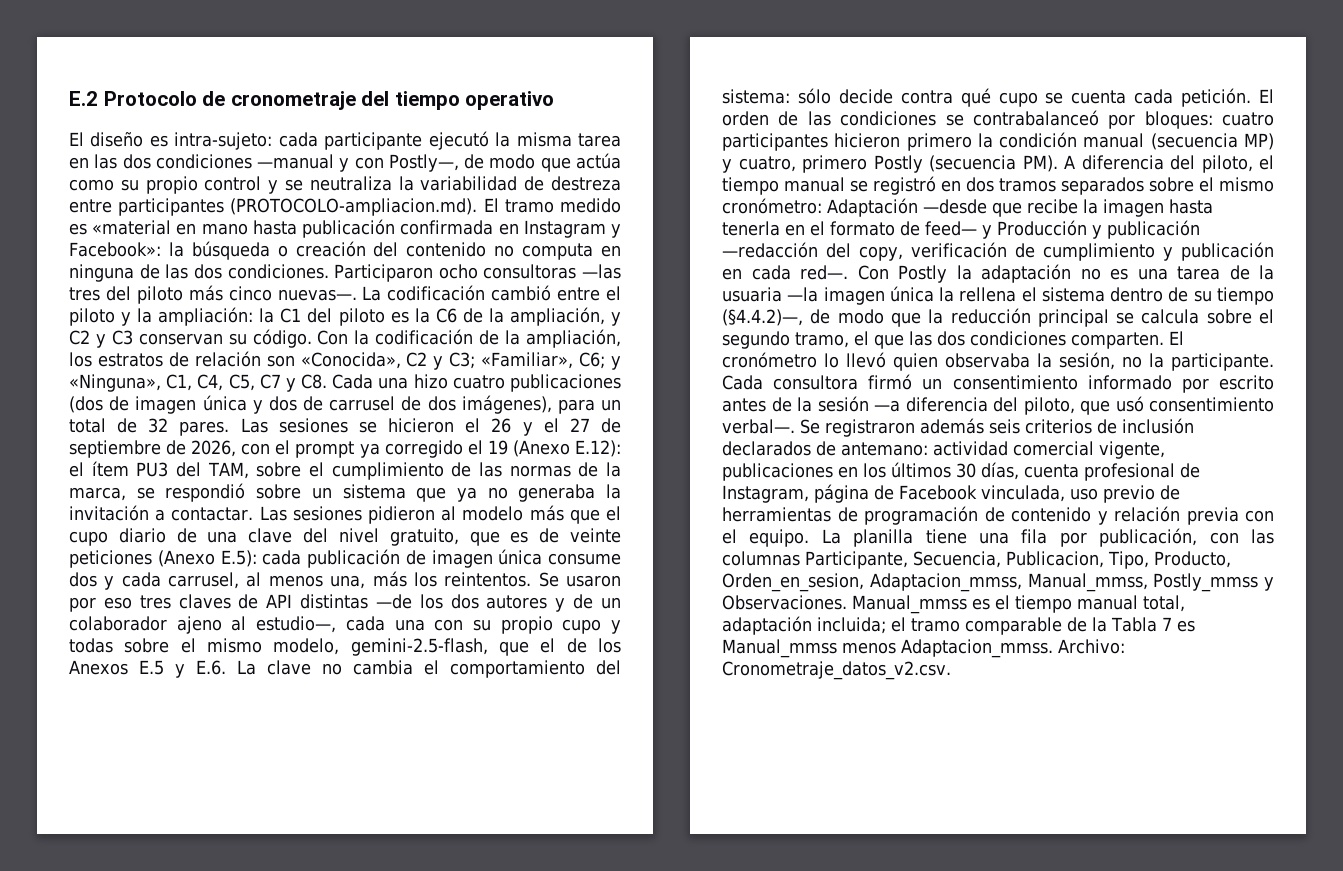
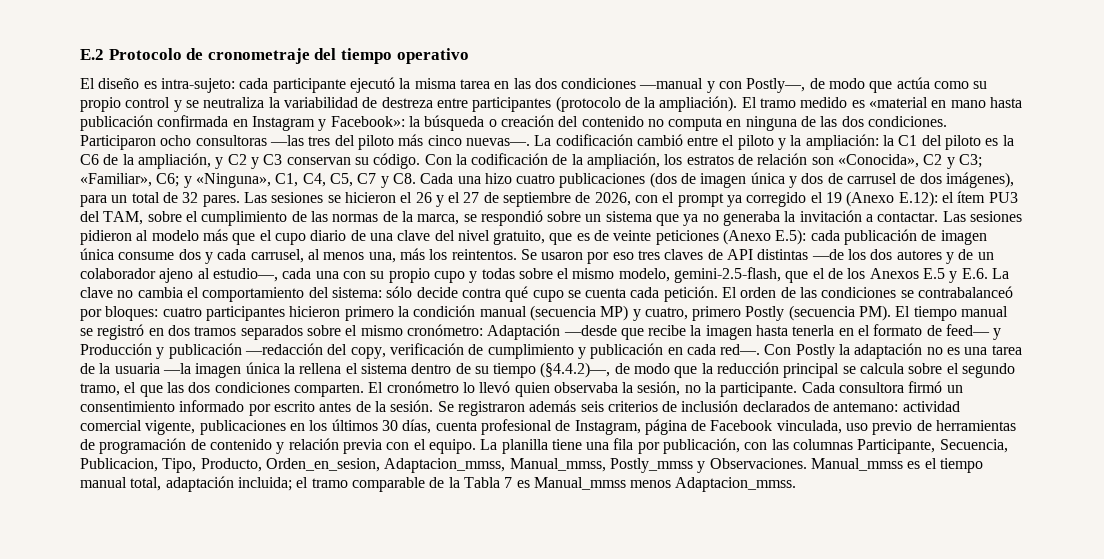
[230,198,478,216] (PROTOCOLO-ampliacion.md). -> [555,96,738,112] (protocolo de la ampliación).
[1064,155,1274,173] A diferencia del piloto, el -> [895,306,911,317] El
[817,396,1274,415] [722,419,795,434] sesión —a diferencia del piloto, que usó consentimiento verbal—. -> [390,400,434,412] sesión.
[1058,639,1125,654] [722,661,951,680] Archivo: Cronometraje_datos_v2.csv. -> (797, 484) none

